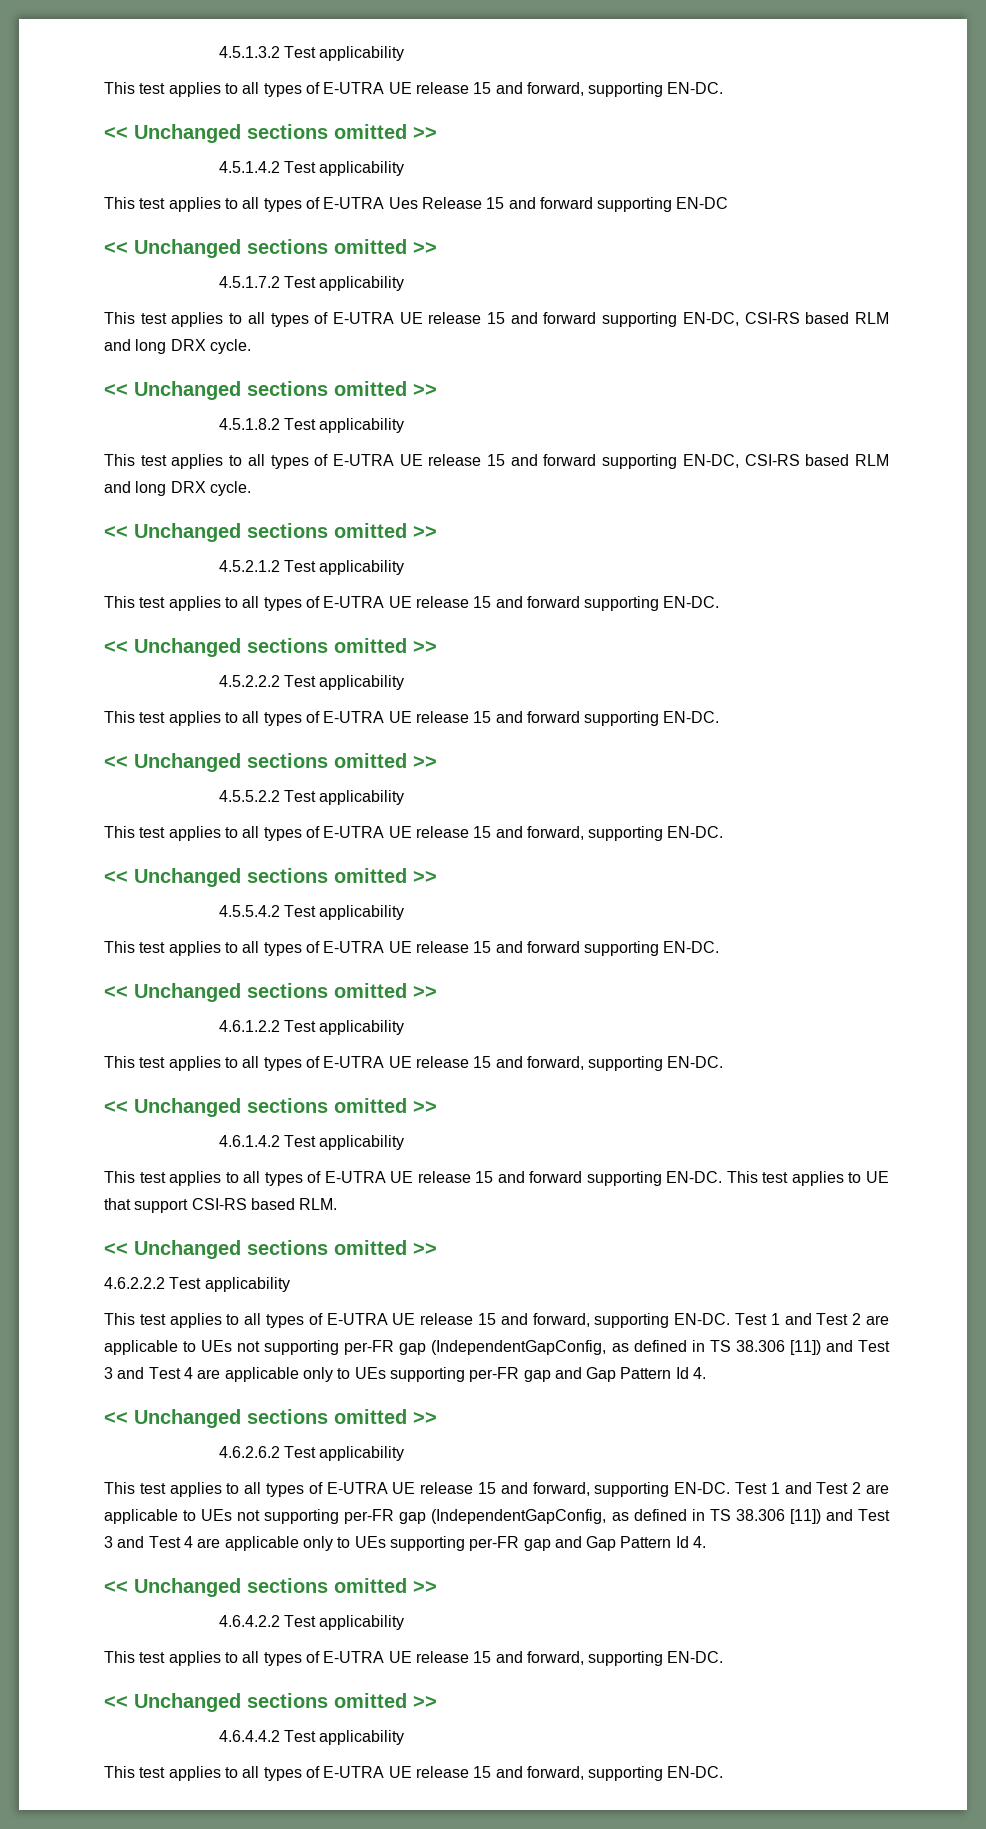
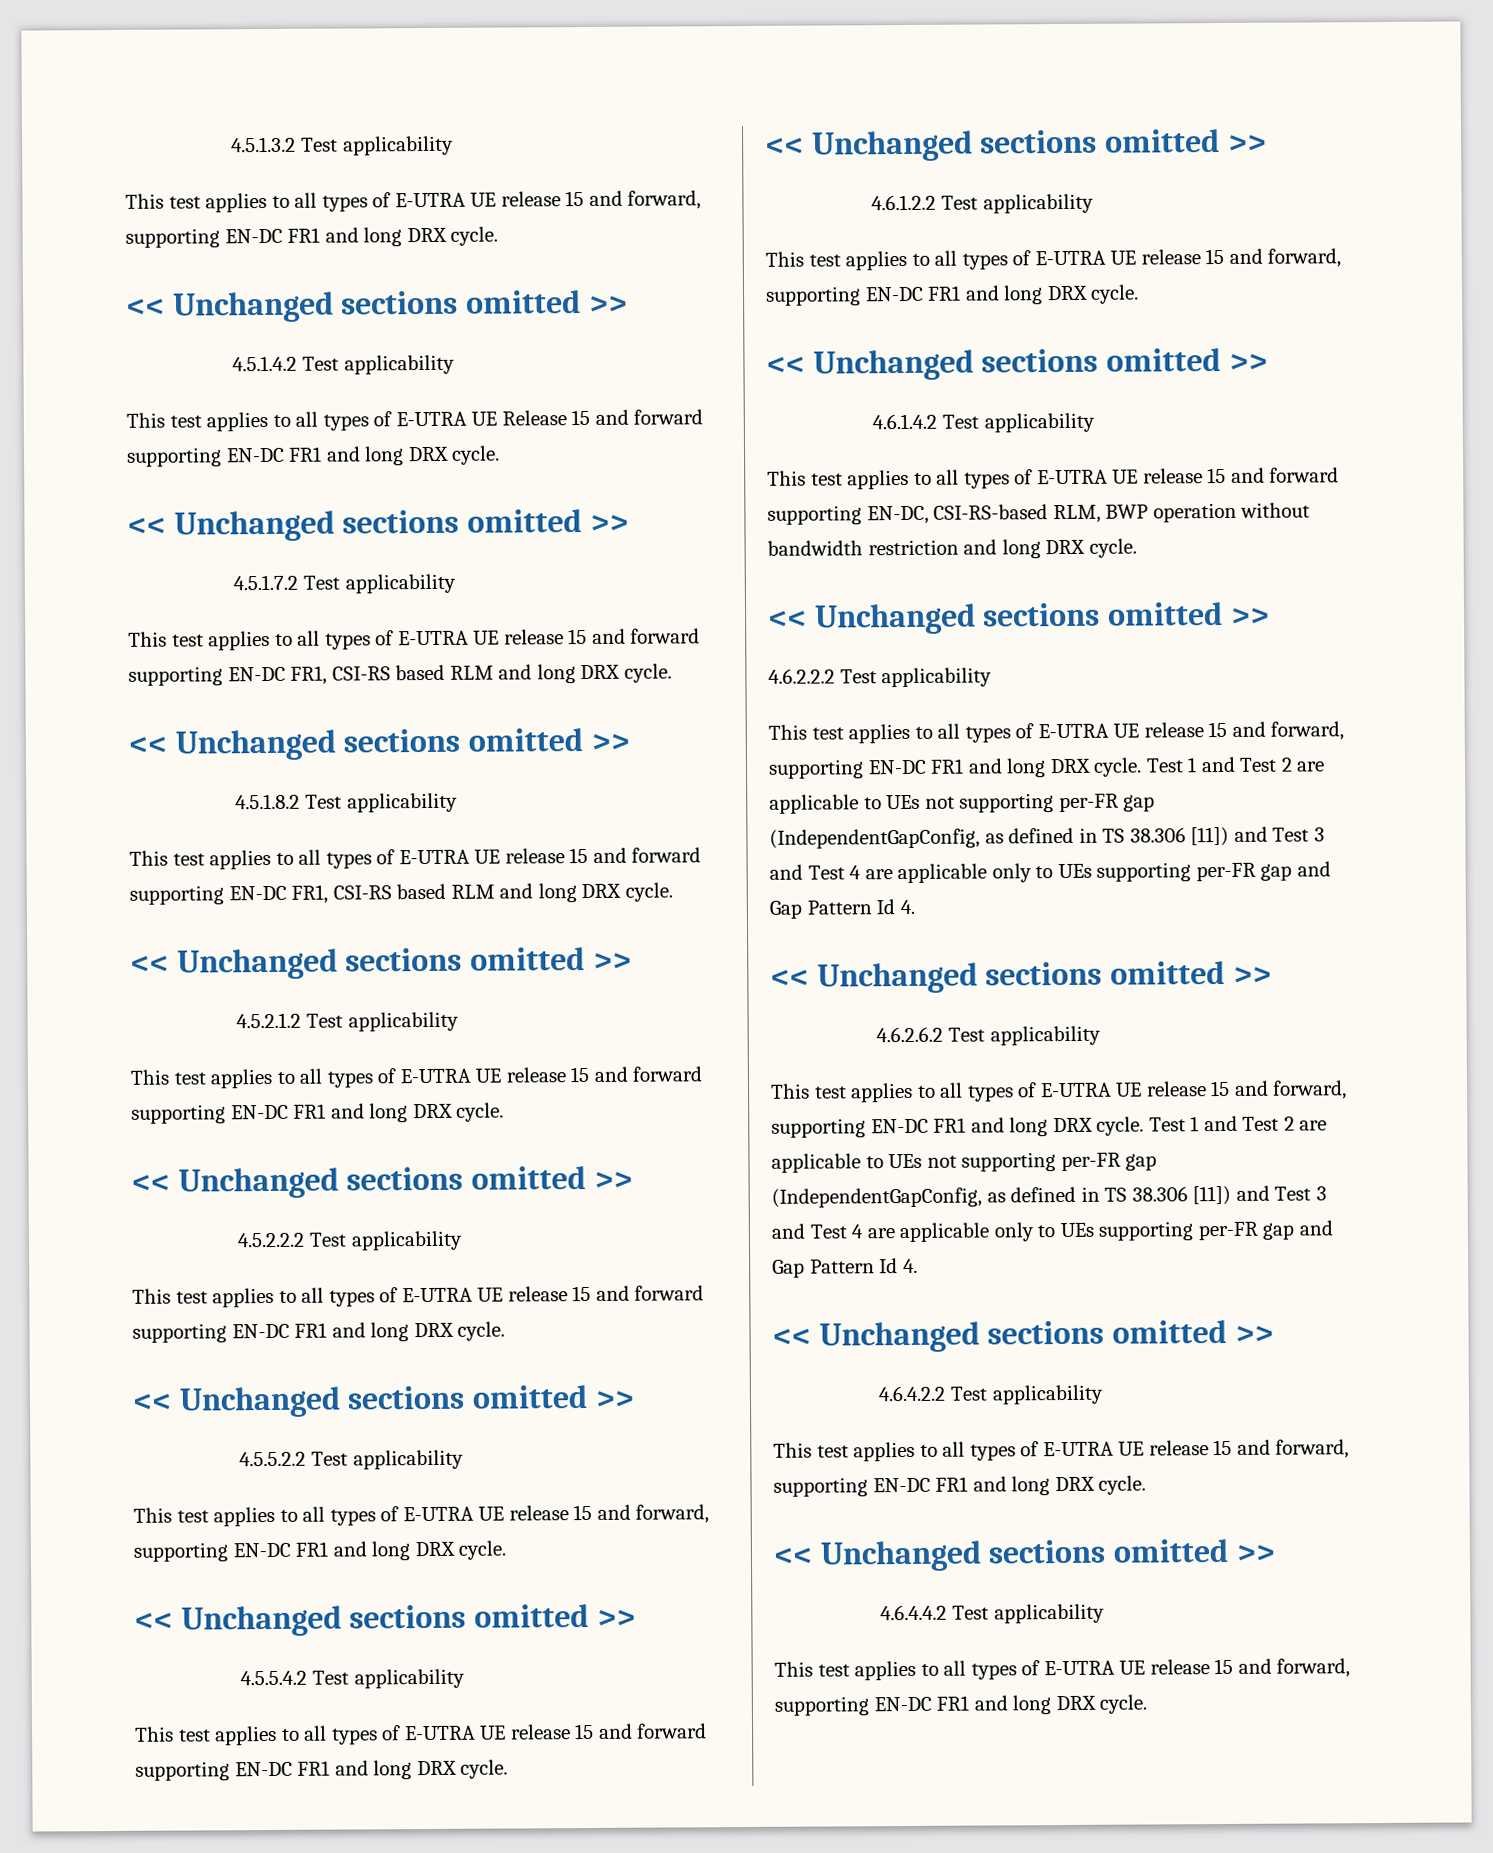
[667,82,724,94] EN-DC. -> [224,226,499,247] EN-DC FR1 and long DRX cycle.
[388,197,418,209] Ues -> [471,411,498,426] UE
(729, 203) none -> [288,445,501,466] FR1 and long DRX cycle.
[682,312,739,326] EN-DC, -> [227,665,328,685] EN-DC FR1,
[682,454,739,468] EN-DC, -> [228,884,329,904] EN-DC FR1,
[663,596,720,608] EN-DC. -> [230,1102,505,1123] EN-DC FR1 and long DRX cycle.
[663,711,720,723] EN-DC. -> [231,1321,506,1342] EN-DC FR1 and long DRX cycle.
[667,826,724,838] EN-DC. -> [232,1540,507,1561] EN-DC FR1 and long DRX cycle.
[663,941,720,953] EN-DC. -> [234,1759,509,1780] EN-DC FR1 and long DRX cycle.
[667,1056,724,1068] EN-DC. -> [864,284,1140,305] EN-DC FR1 and long DRX cycle.
[666,1171,889,1186] [104,1198,338,1213] EN-DC. This test applies to UE that support CSI-RS based RLM. -> [866,502,1311,525] [767,538,1137,559] EN-DC, CSI-RS-based RLM, BWP operation without bandwidth restriction and long DRX cycle.
[674,1313,731,1325] EN-DC. -> [867,757,1143,778] EN-DC FR1 and long DRX cycle.
[674,1482,731,1494] EN-DC. -> [870,1116,1145,1137] EN-DC FR1 and long DRX cycle.
[667,1651,724,1663] EN-DC. -> [872,1475,1147,1496] EN-DC FR1 and long DRX cycle.
[667,1766,724,1778] EN-DC. -> [873,1694,1148,1715] EN-DC FR1 and long DRX cycle.

